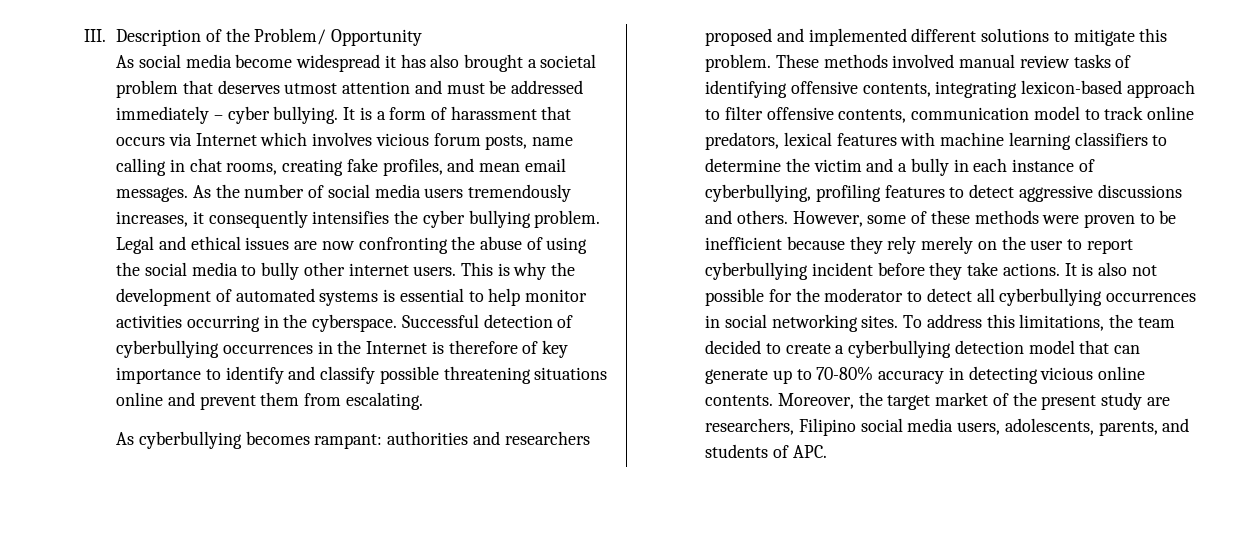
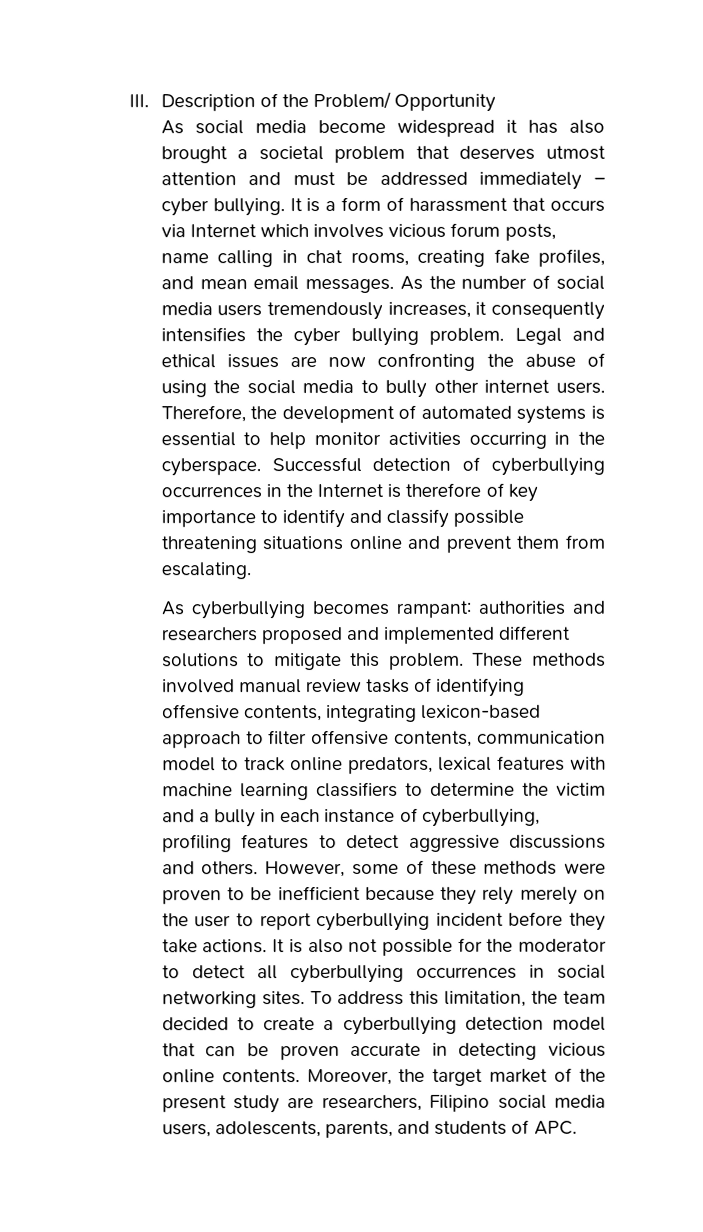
[461,262,547,280] This is why -> [160,405,246,423] Therefore,
[1019,314,1105,331] limitations, -> [444,990,527,1007] limitation,
[705,366,945,384] generate up to 70-80% accuracy -> [246,1042,422,1061] be proven accurate

